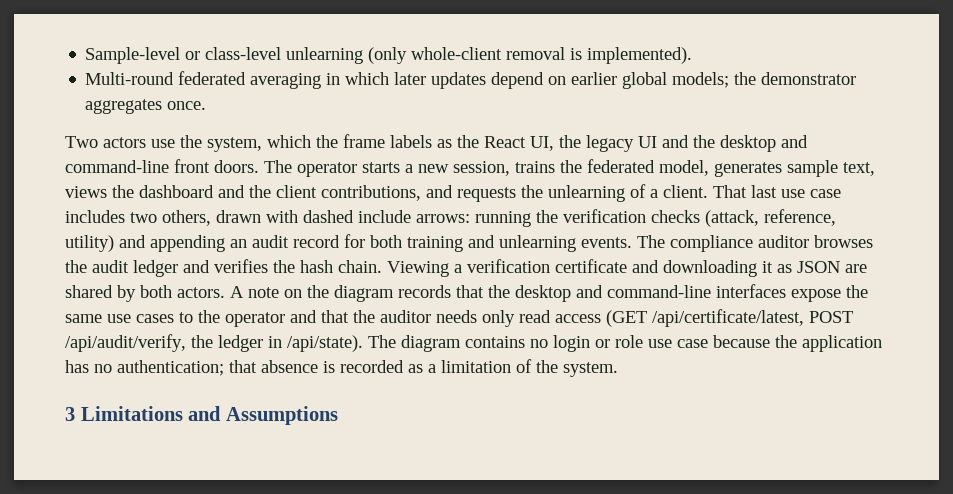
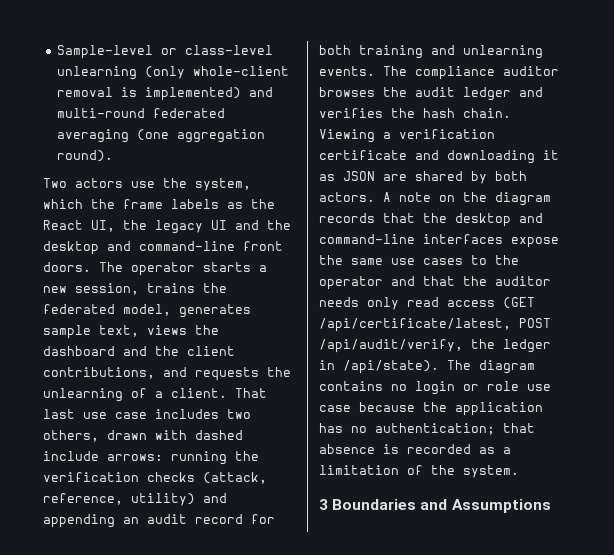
[587,47,693,64] [85,71,857,89] [85,99,207,114] implemented). // Multi-round federated averaging in which later updates depend on earlier global models; the demonstrator aggregates once. -> [144,87,273,101] [56,108,225,118] [56,129,265,143] [56,150,113,162] implemented) and multi-round federated averaging (one aggregation round).
[80,406,183,421] Limitations -> [332,499,417,510] Boundaries

